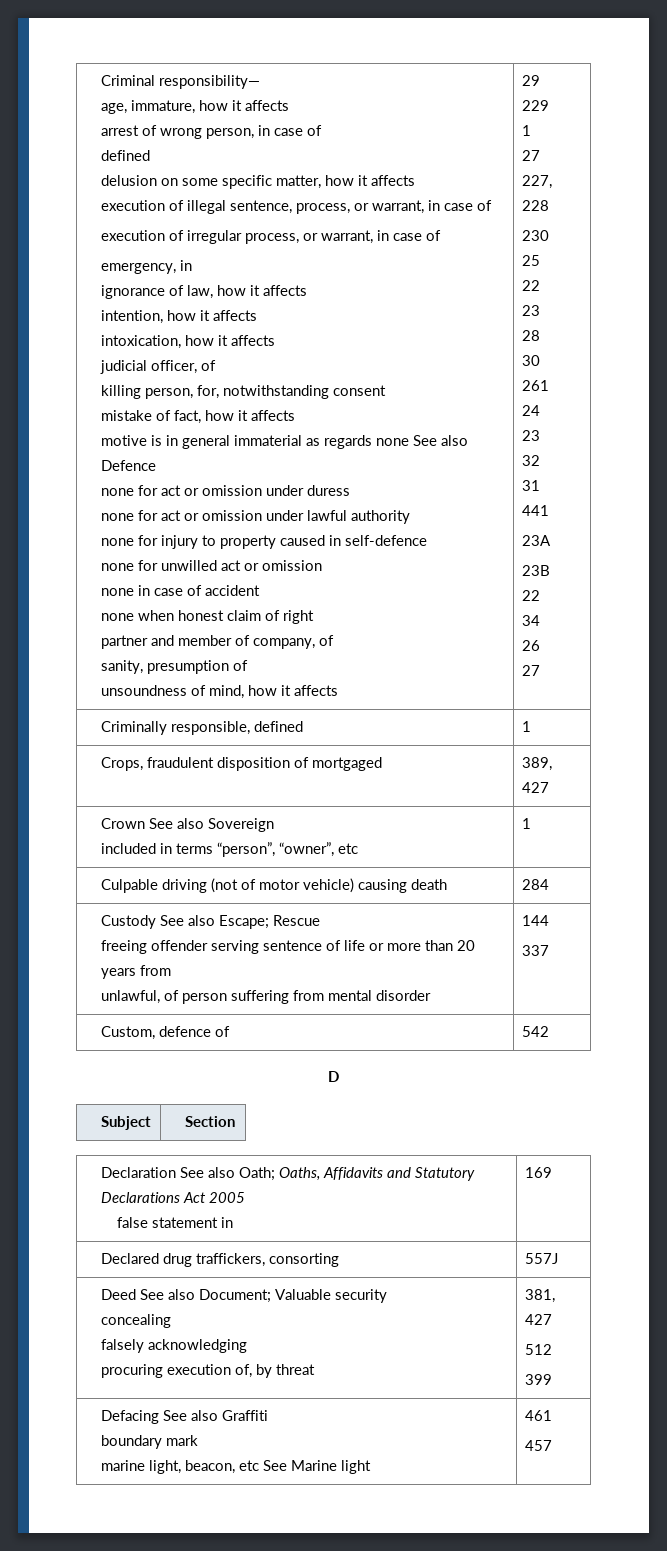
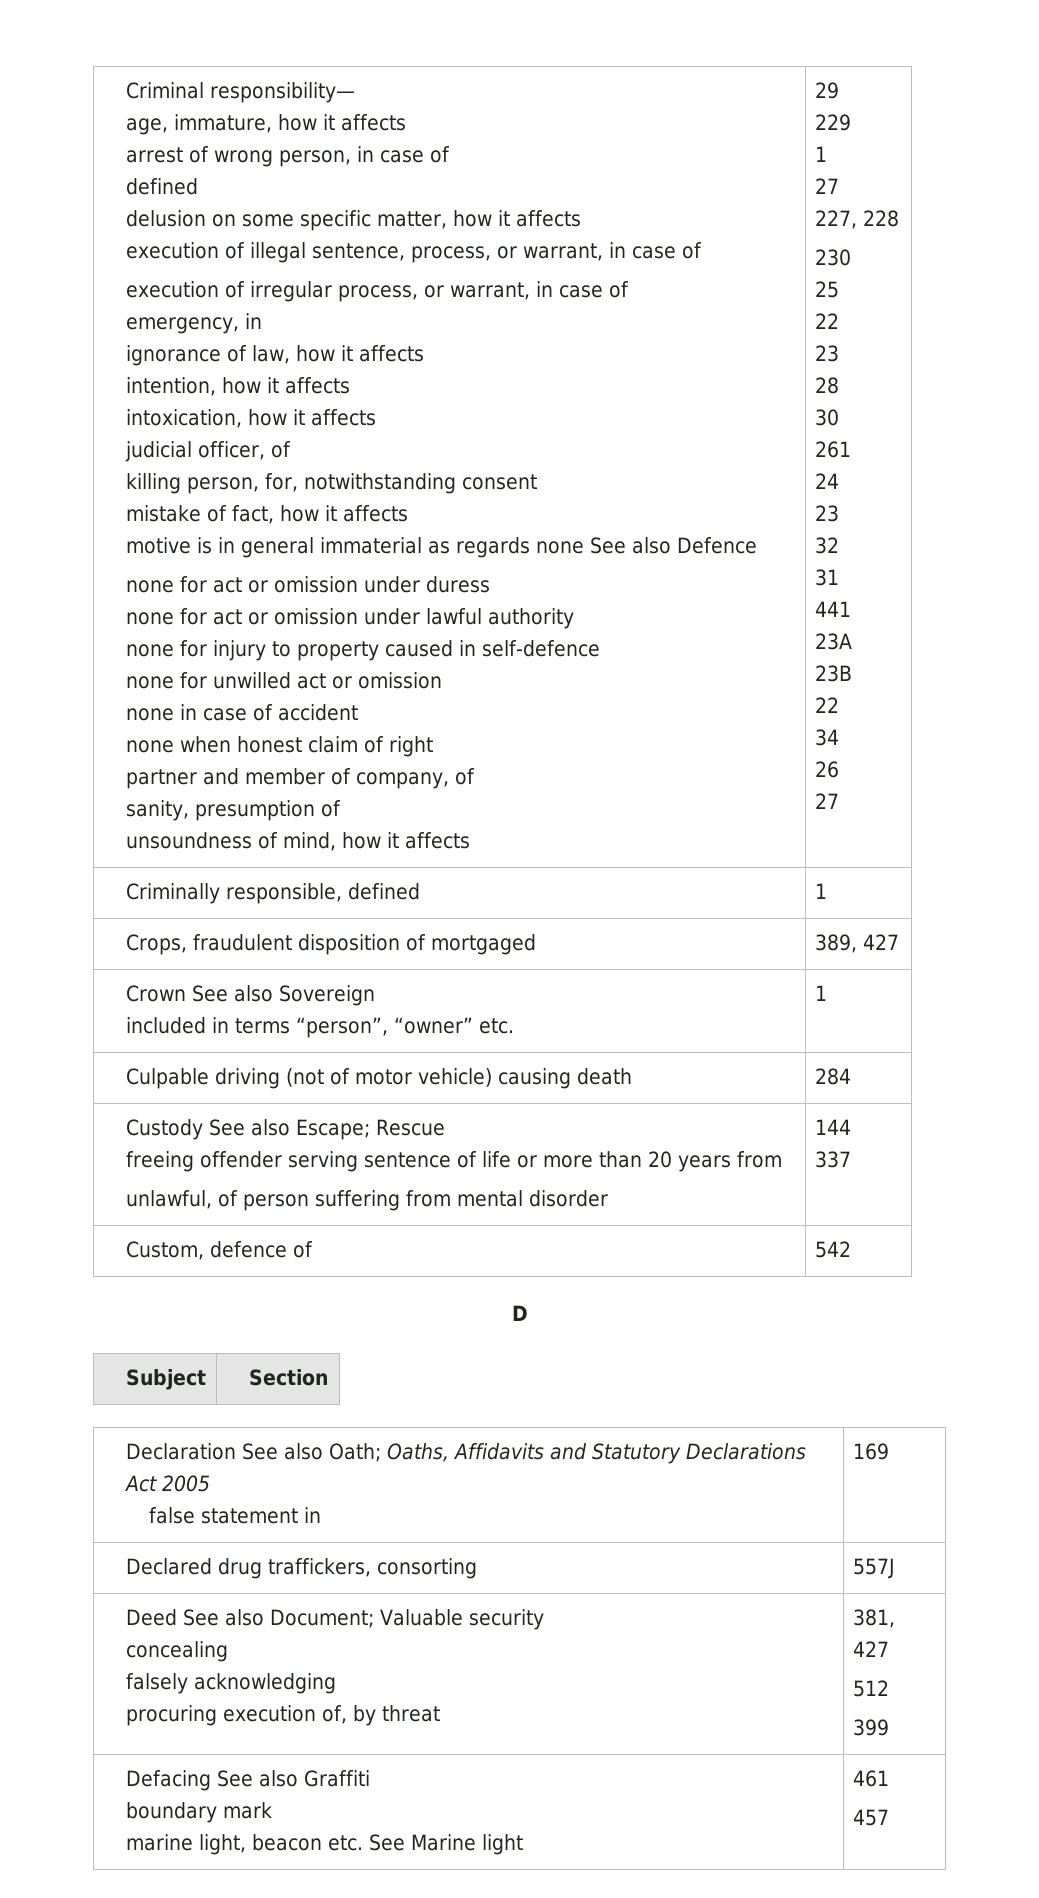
[279,842,359,857] “owner”, etc -> [394,1017,515,1034] “owner” etc.
[185,1460,260,1474] beacon, etc -> [252,1834,364,1851] beacon etc.

